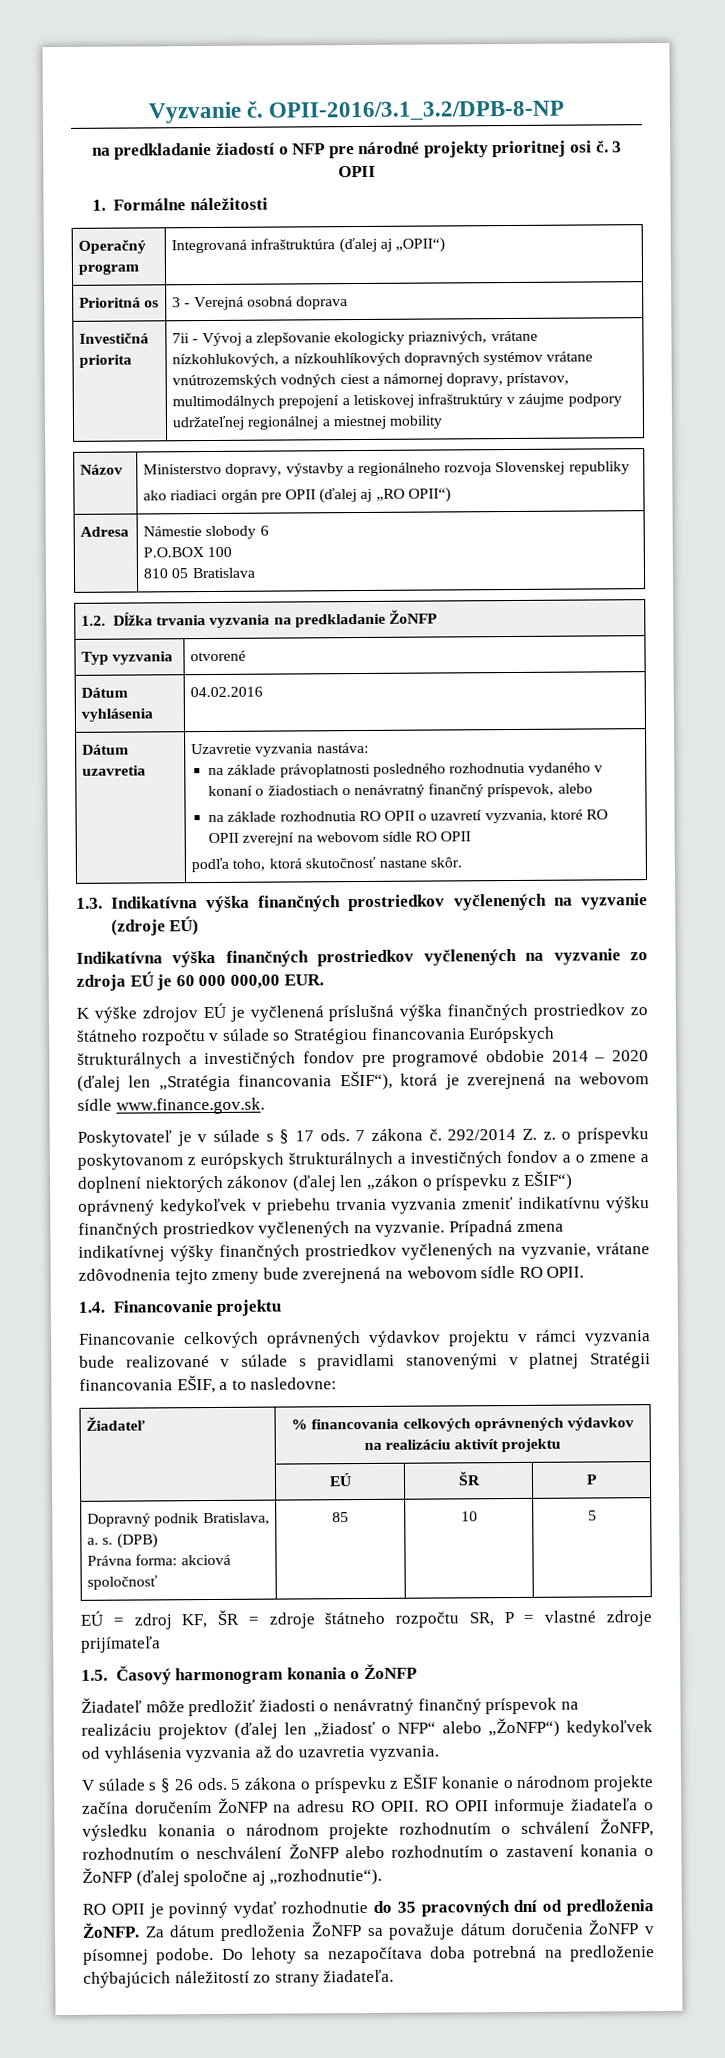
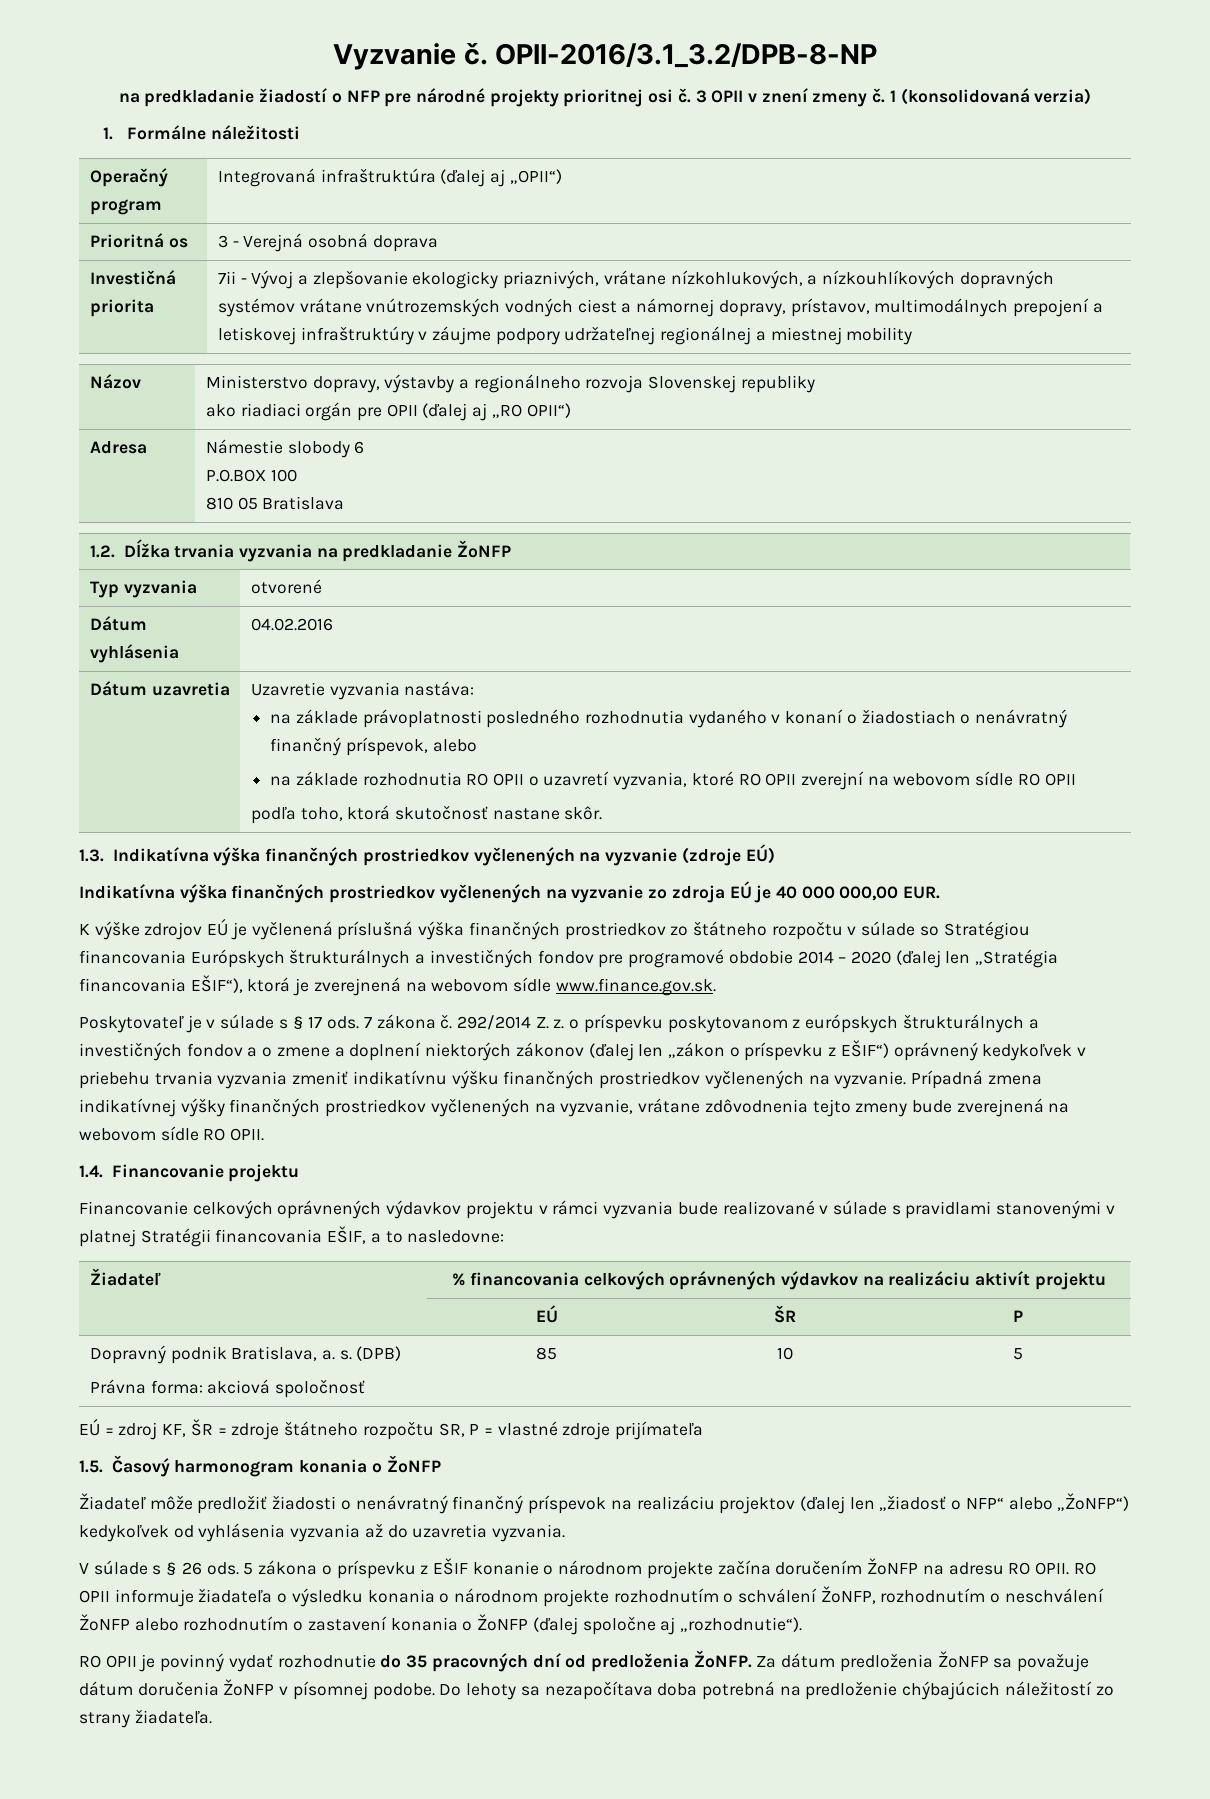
(376, 171) none -> [748,88,1092,107] v znení zmeny č. 1 (konsolidovaná verzia)
[175,975,195,987] 60 -> [775,886,797,899] 40

